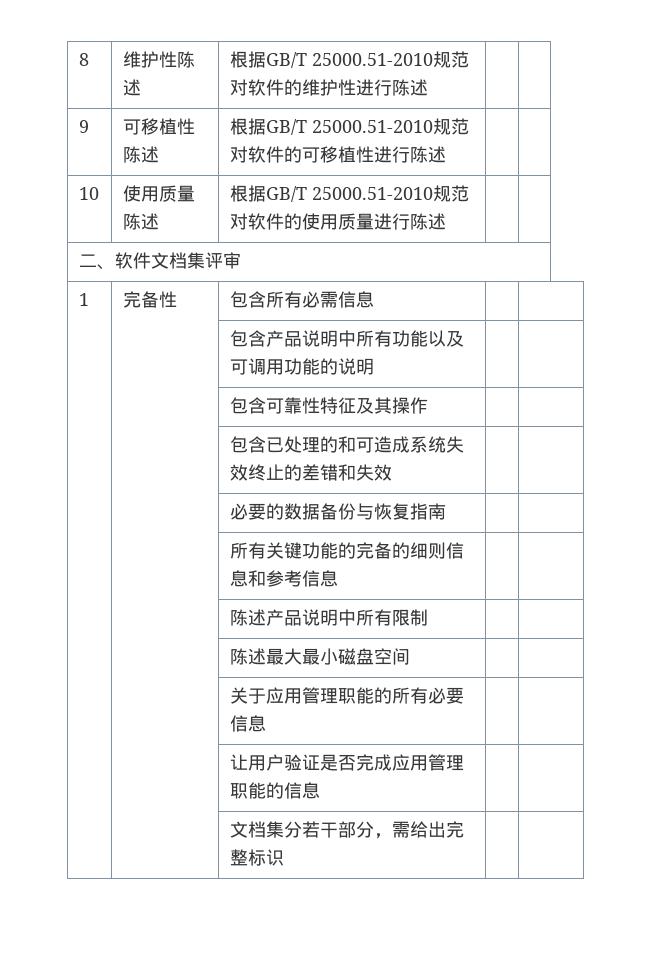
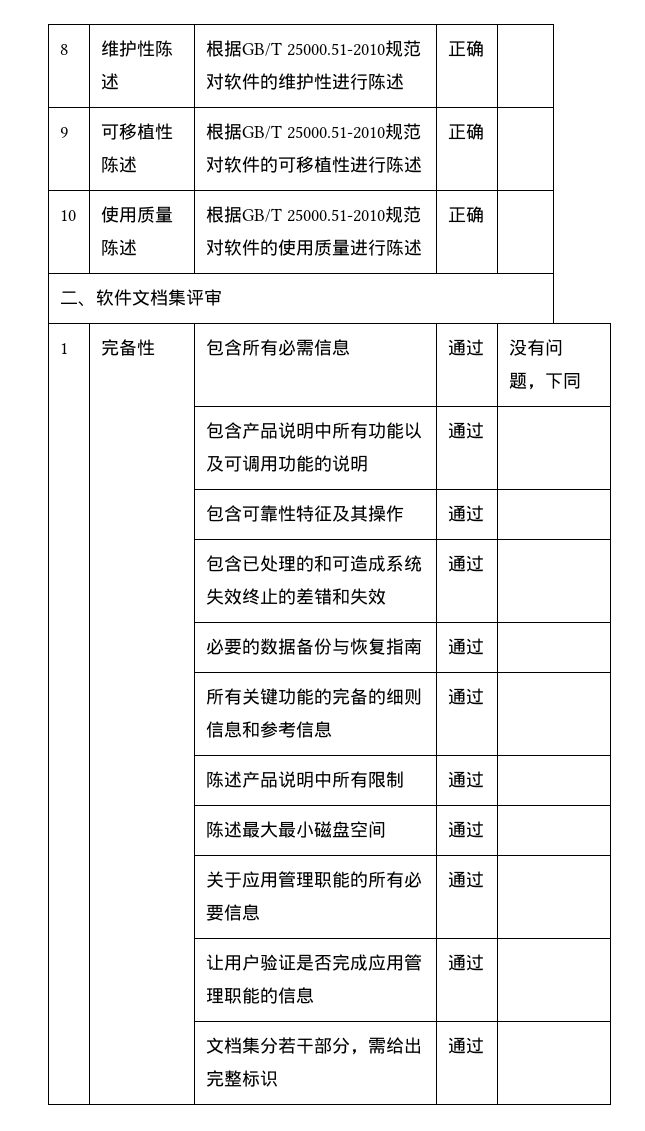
(428, 87) none -> [448,40,485,57] 正确
(446, 154) none -> [448,123,485,140] 正确
(446, 221) none -> [448,206,485,223] 正确
(374, 299) | -> [448,339,485,356] [509,339,564,356] [509,372,582,390] 通过 | 没有问题，下同
(374, 366) none -> [448,422,485,439] 通过
(428, 405) none -> [448,505,485,522] 通过
(392, 472) none -> [448,555,485,572] 通过
(446, 511) none -> [448,638,485,655] 通过
(338, 578) none -> [448,688,485,705] 通过
(428, 617) none -> [448,771,485,788] 通过
(410, 656) none -> [448,821,485,838] 通过
(266, 723) none -> [448,871,485,888] 通过
(320, 790) none -> [448,954,485,971] 通过
(284, 857) none -> [448,1037,485,1054] 通过

